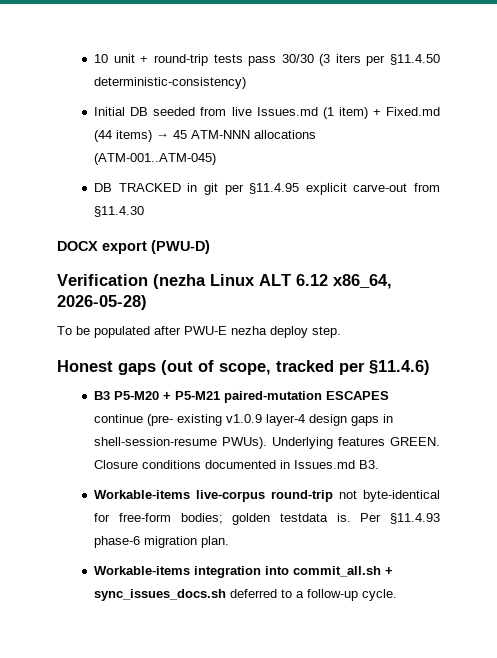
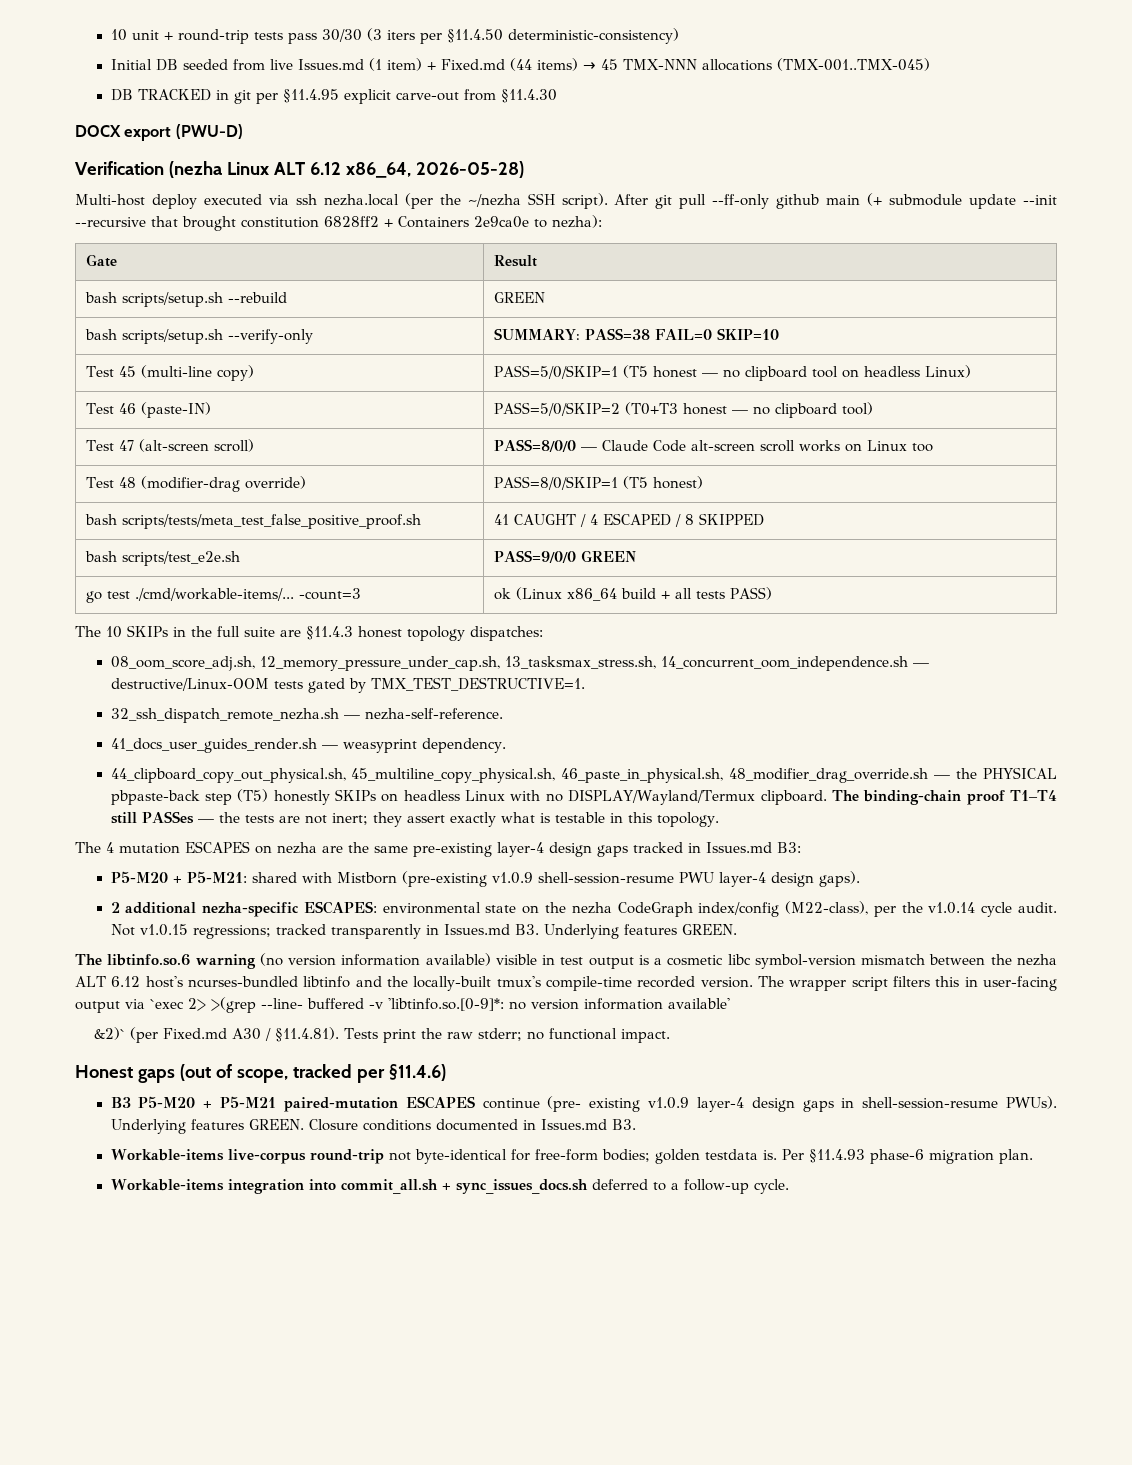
[191,130,317,139] [94,153,217,165] ATM-NNN allocations (ATM-001..ATM-045) -> [622,58,930,71] TMX-NNN allocations (TMX-001..TMX-045)
[57,326,341,338] To be populated after PWU-E nezha deploy step. -> [75,193,1058,209] [75,215,602,231] [85,254,117,267] [493,255,537,267] [84,292,287,307] [493,292,545,303] [84,329,313,344] [493,328,779,340] [85,365,254,381] [493,365,971,381] [85,402,211,418] [493,402,873,418] [85,439,254,452] [493,439,933,452] [85,476,306,492] [493,476,703,490] [84,514,421,529] [493,513,764,527] [84,551,240,566] [493,550,636,563] [85,588,361,603] [493,587,772,601] [75,625,543,641] [110,656,929,671] [110,677,585,693] [110,708,503,723] [110,738,506,753] [110,767,1058,783] [110,789,1058,805] [110,811,719,827] [75,841,801,857] [110,871,860,887] [110,901,1057,917] [110,924,737,939] [75,953,1058,969] [75,976,1058,991] [75,997,730,1013] [94,1027,671,1043] Multi-host deploy executed via ssh nezha.local (per the ~/nezha SSH script). After git pull --ff-only github main (+ submodule update --init --recursive that brought constitution 6828ff2 + Containers 2e9ca0e to nezha): // Gate | Result // bash scripts/setup.sh --rebuild | GREEN // bash scripts/setup.sh --verify-only | SUMMARY: PASS=38 FAIL=0 SKIP=10 // Test 45 (multi-line copy) | PASS=5/0/SKIP=1 (T5 honest — no clipboard tool on headless Linux) // Test 46 (paste-IN) | PASS=5/0/SKIP=2 (T0+T3 honest — no clipboard tool) // Test 47 (alt-screen scroll) | PASS=8/0/0 — Claude Code alt-screen scroll works on Linux too // Test 48 (modifier-drag override) | PASS=8/0/SKIP=1 (T5 honest) // bash scripts/tests/meta_test_false_positive_proof.sh | 41 CAUGHT / 4 ESCAPED / 8 SKIPPED // bash scripts/test_e2e.sh | PASS=9/0/0 GREEN // go test ./cmd/workable-items/... -count=3 | ok (Linux x86_64 build + all tests PASS) // The 10 SKIPs in the full suite are §11.4.3 honest topology dispatches: // 08_oom_score_adj.sh, 12_memory_pressure_under_cap.sh, 13_tasksmax_stress.sh, 14_concurrent_oom_independence.sh — destructive/Linux-OOM tests gated by TMX_TEST_DESTRUCTIVE=1. // 32_ssh_dispatch_remote_nezha.sh — nezha-self-reference. // 41_docs_user_guides_render.sh — weasyprint dependency. // 44_clipboard_copy_out_physical.sh, 45_multiline_copy_physical.sh, 46_paste_in_physical.sh, 48_modifier_drag_override.sh — the PHYSICAL pbpaste-back step (T5) honestly SKIPs on headless Linux with no DISPLAY/Wayland/Termux clipboard. The binding-chain proof T1–T4 still PASSes — the tests are not inert; they assert exactly what is testable in this topology. // The 4 mutation ESCAPES on nezha are the same pre-existing layer-4 design gaps tracked in Issues.md B3: // P5-M20 + P5-M21: shared with Mistborn (pre-existing v1.0.9 shell-session-resume PWU layer-4 design gaps). // 2 additional nezha-specific ESCAPES: environmental state on the nezha CodeGraph index/config (M22-class), per the v1.0.14 cycle audit. Not v1.0.15 regressions; tracked transparently in Issues.md B3. Underlying features GREEN. // The libtinfo.so.6 warning (no version information available) visible in test output is a cosmetic libc symbol-version mismatch between the nezha ALT 6.12 host's ncurses-bundled libtinfo and the locally-built tmux's compile-time recorded version. The wrapper script filters this in user-facing output via `exec 2> >(grep --line- buffered -v 'libtinfo.so.[0-9]*: no version information available' // &2)` (per Fixed.md A30 / §11.4.81). Tests print the raw stderr; no functional impact.

